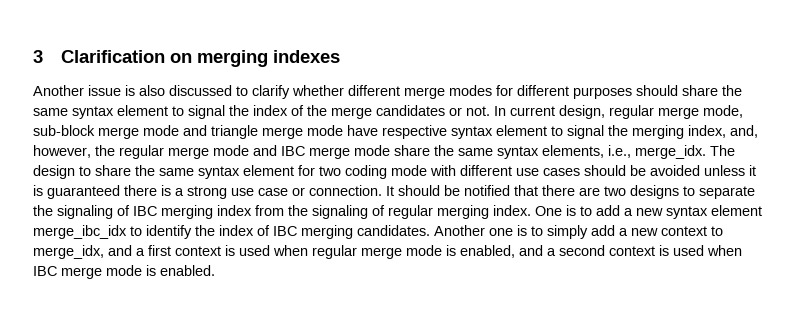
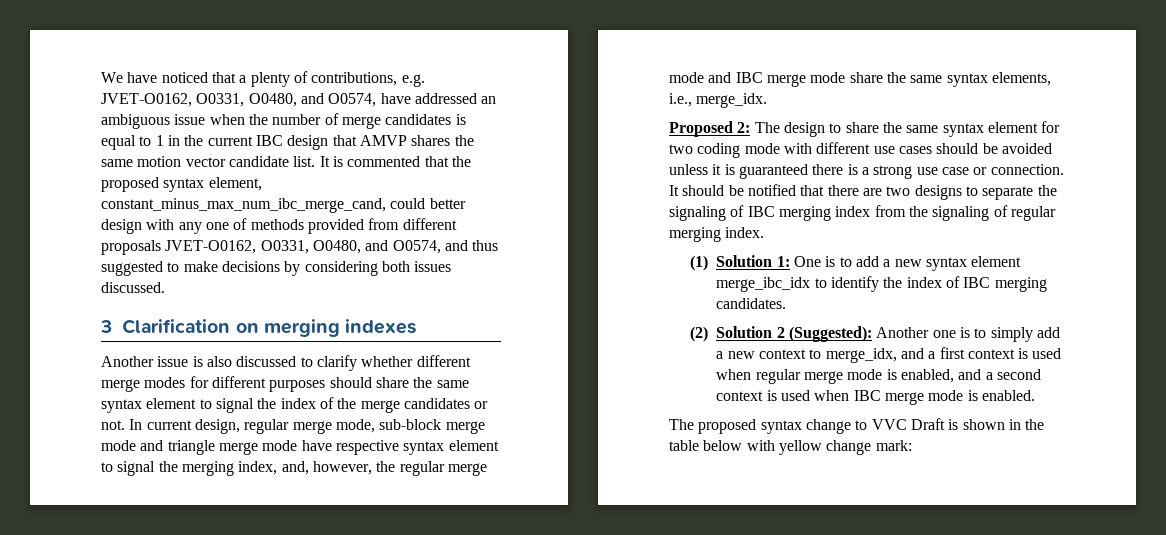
(33, 56) none -> [101,71,425,87] [101,93,497,107] [101,113,466,129] [101,135,474,150] [101,156,471,167] [101,177,262,192] [101,198,466,213] [101,218,457,234] [101,240,499,255] [101,261,452,276] [101,282,165,293] We have noticed that a plenty of contributions, e.g. JVET-O0162, O0331, O0480, and O0574, have addressed an ambiguous issue when the number of merge candidates is equal to 1 in the current IBC design that AMVP shares the same motion vector candidate list. It is commented that the proposed syntax element, constant_minus_max_num_ibc_merge_cand, could better design with any one of methods provided from different proposals JVET-O0162, O0331, O0480, and O0574, and thus suggested to make decisions by considering both issues discussed. //
(706, 152) none -> [669,121,751,137] // Proposed 2:
(531, 210) none -> [690,255,790,271] // (1) Solution 1:
(430, 230) none -> [690,326,872,342] // (2) Solution 2 (Suggested):
(215, 270) none -> [669,418,1045,434] [669,440,912,455] // The proposed syntax change to VVC Draft is shown in the table below with yellow change mark:

